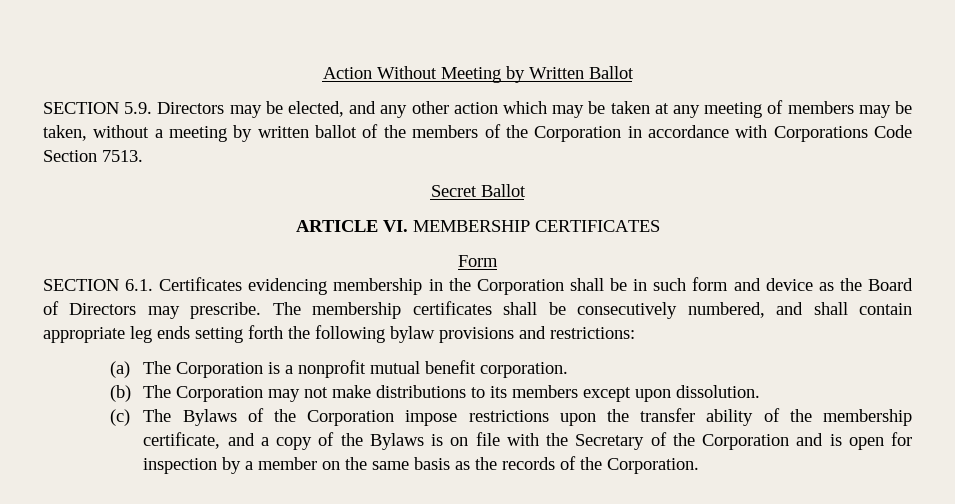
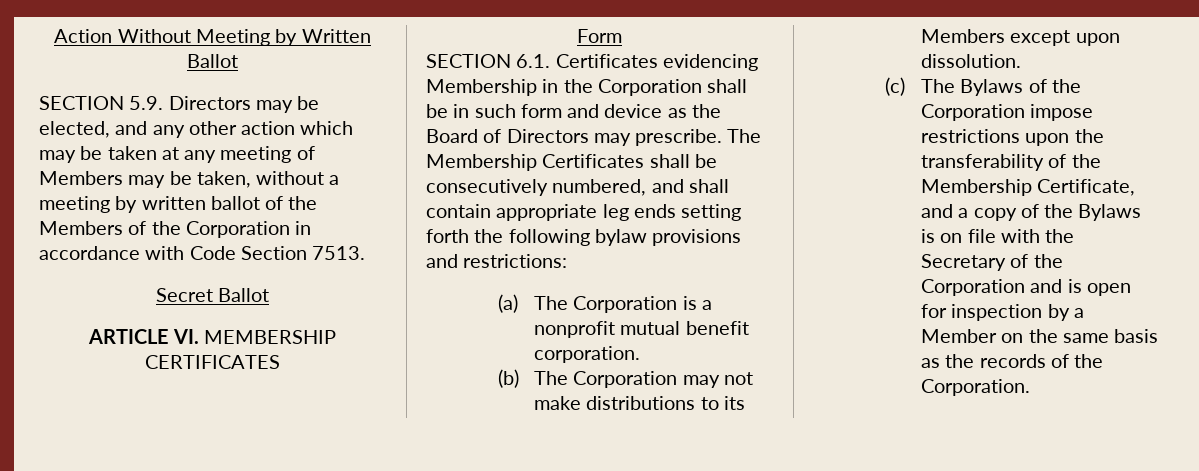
[787,101,854,114] members -> [39,171,123,185] Members
[412,125,479,138] members -> [39,221,123,235] Members
[773,126,868,142] Corporations -> (185, 253) none
[333,278,423,295] membership -> [426,79,537,96] Membership
[312,301,492,319] membership certificates -> [426,154,645,171] Membership Certificates
[512,385,579,398] members -> [921,29,1006,43] Members
[640,408,912,426] [143,432,221,449] transfer ability of the membership certificate, -> [921,154,1101,171] [921,179,1136,196] transferability of the Membership Certificate,
[258,457,318,470] member -> [921,329,998,343] Member

